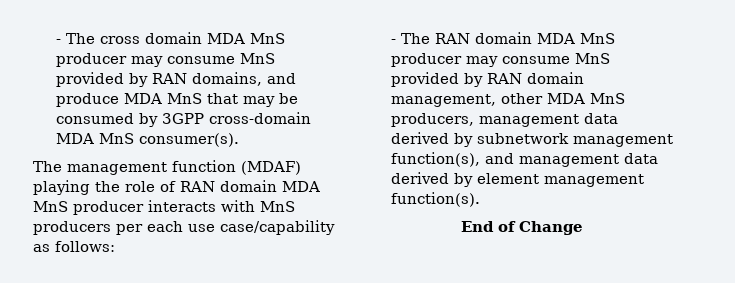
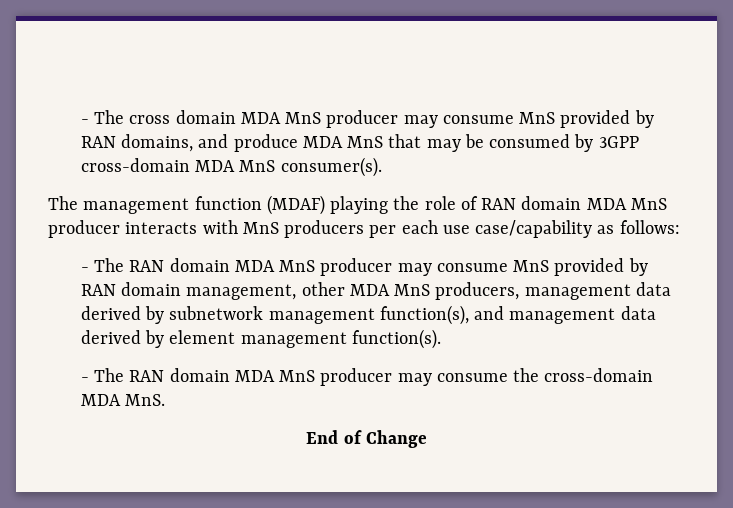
(480, 199) none -> [80,368,654,386] [80,394,165,406] // - The RAN domain MDA MnS producer may consume the cross-domain MDA MnS.

